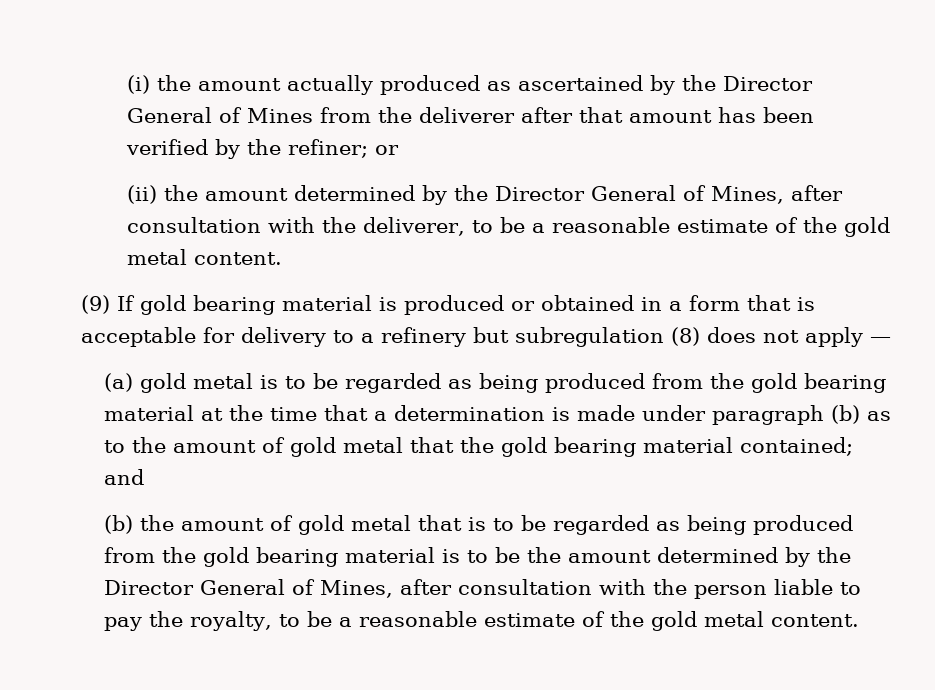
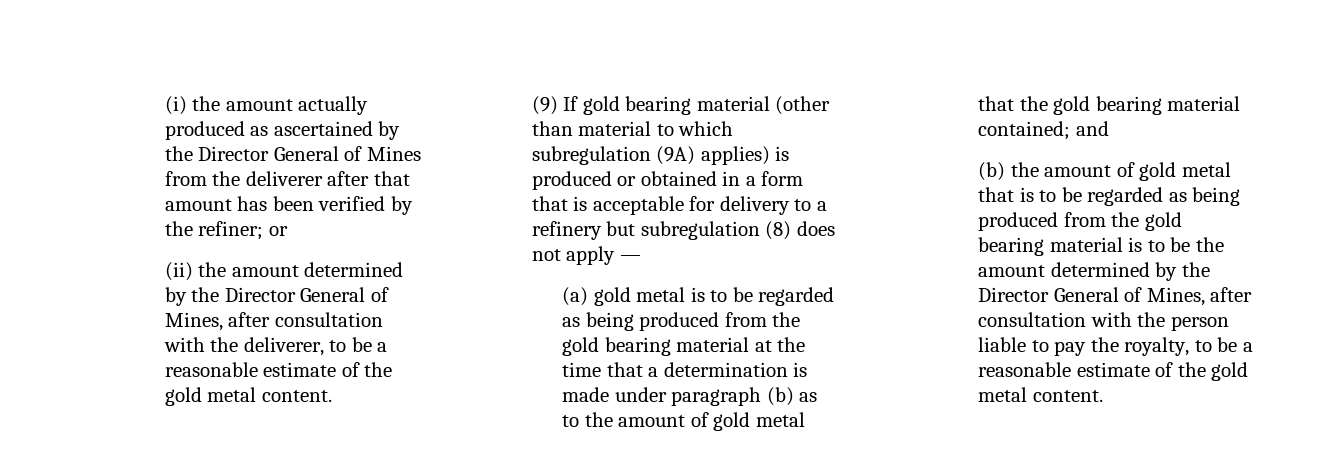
(373, 303) none -> [775,96,831,115] [531,121,734,136] [531,146,770,165] (other than material to which subregulation (9A) applies)

